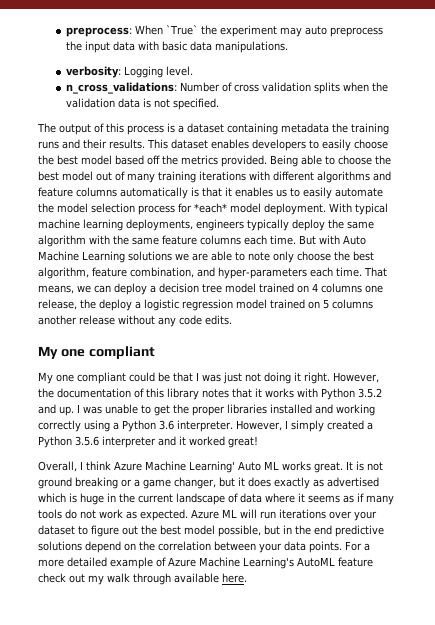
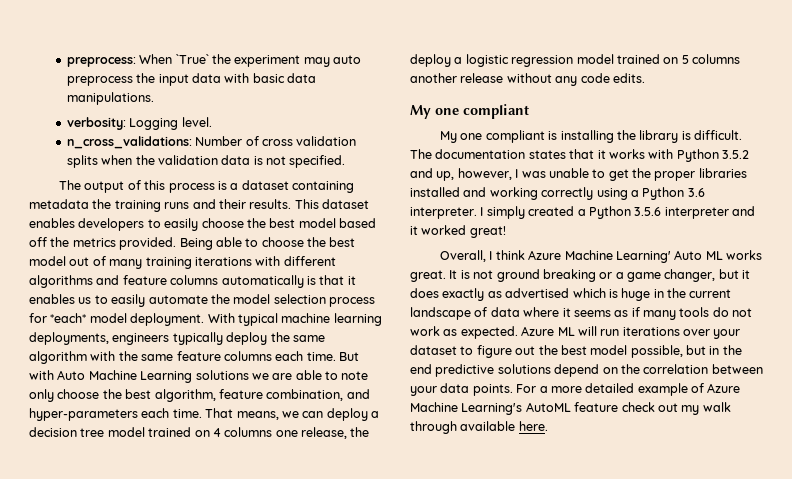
[129,372,379,384] [38,388,229,400] could be that I was just not doing it right. However, the documentation of this library notes -> [548,130,742,143] [410,149,566,159] is installing the library is difficult. The documentation states
[59,406,74,416] up. -> [436,168,512,181] up, however,
[236,420,282,431] However, -> (477, 213) none

